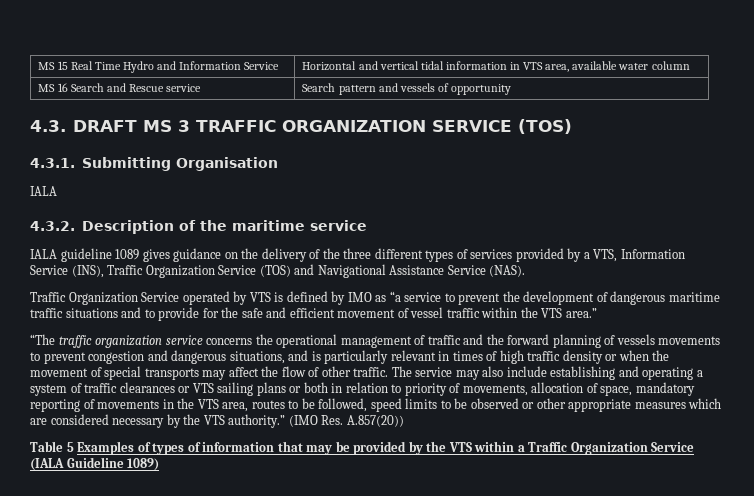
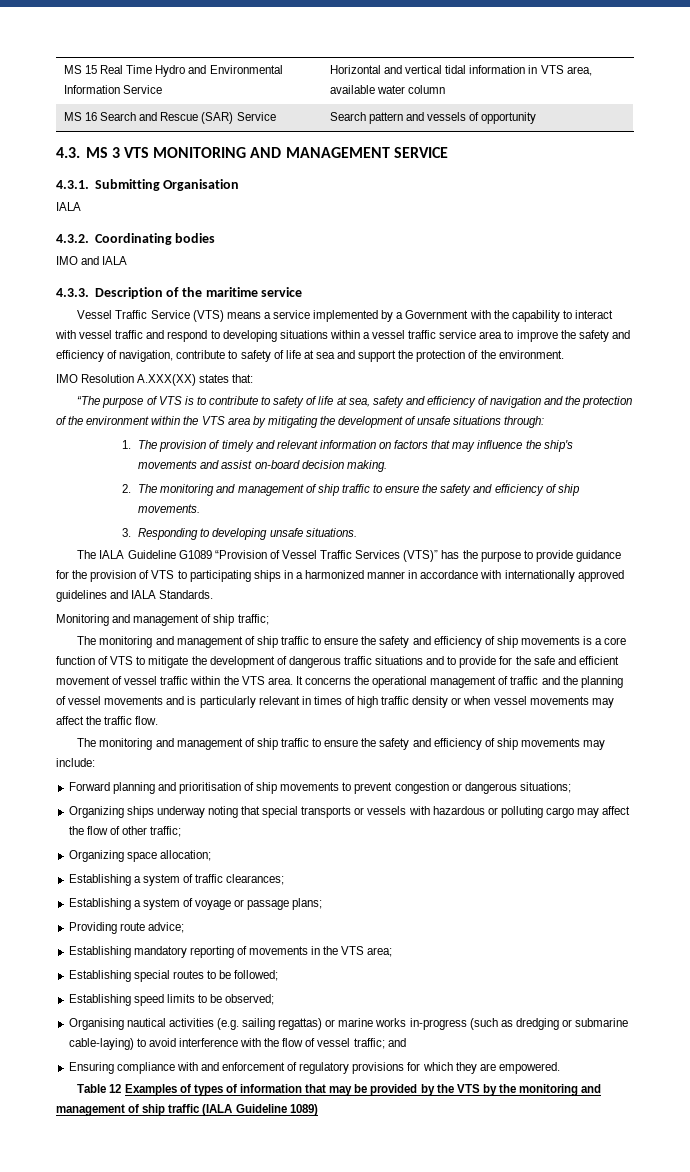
(177, 65) none -> [209,65,283,74] Environmental
[166,84,202,92] service -> [201,112,276,124] (SAR) Service
[72,120,137,132] DRAFT -> (80, 152) none
[195,120,427,132] TRAFFIC ORGANIZATION -> [124,147,390,158] VTS MONITORING AND MANAGEMENT
[518,119,573,134] (TOS) -> (448, 152) none
(75, 226) none -> [94,233,216,245] [56,256,128,265] [56,288,89,297] Coordinating bodies // IMO and IALA // 4.3.3.
[30,248,685,262] [30,264,526,278] [30,291,501,305] IALA guideline 1089 gives guidance on the delivery of the three different types of services provided by a VTS, Information Service (INS), Traffic Organization Service (TOS) and Navigational Assistance Service (NAS). // Traffic Organization Service operated by VTS is defined by IMO as “a service to prevent -> [77,310,613,322] [55,330,630,342] [56,350,564,362] [56,374,254,386] [77,396,633,408] [56,416,545,428] [121,440,573,452] [138,460,387,472] [121,484,580,496] [138,504,201,513] [121,528,357,540] [77,550,621,562] [56,570,624,582] [56,590,214,602] [56,614,269,626] [77,636,627,648] [56,656,189,668] Vessel Traffic Service (VTS) means a service implemented by a Government with the capability to interact with vessel traffic and respond to developing situations within a vessel traffic service area to improve the safety and efficiency of navigation, contribute to safety of life at sea and support the protection of the environment. // IMO Resolution A.XXX(XX) states that: // “The purpose of VTS is to contribute to safety of life at sea, safety and efficiency of navigation and the protection of the environment within the VTS area by mitigating the development of unsafe situations through: // 1. The provision of timely and relevant information on factors that may influence the ship's movements and assist on-board decision making. // 2. The monitoring and management of ship traffic to ensure the safety and efficiency of ship movements. // 3. Responding to developing unsafe situations. // The IALA Guideline G1089 “Provision of Vessel Traffic Services (VTS)” has the purpose to provide guidance for the provision of VTS to participating ships in a harmonized manner in accordance with internationally approved guidelines and IALA Standards. // Monitoring and management of ship traffic; // The monitoring and management of ship traffic to ensure the safety and efficiency of ship movements is a core function of VTS to mitigate
[668,292,720,302] maritime -> (341, 662) none
[565,308,597,318] [30,334,203,348] area.” // “The traffic organization service -> [267,676,303,685] area. It
[507,334,550,345] forward -> (578, 680) none
[616,334,721,345] [30,350,285,364] vessels movements to prevent congestion and dangerous situations, -> [68,696,164,705] vessel movements
[652,350,670,361] [30,366,199,380] the movement of special transports -> [493,696,614,708] [56,716,159,725] [77,738,606,750] [56,758,95,767] [68,782,571,794] [68,806,575,818] vessel movements may affect the traffic flow. // The monitoring and management of ship traffic to ensure the safety and efficiency of ship movements may include: // Forward planning and prioritisation of ship movements to prevent congestion or dangerous situations; // Organizing ships underway noting that special transports or vessels with hazardous or polluting cargo
[353,366,703,380] [30,382,633,396] traffic. The service may also include establishing and operating a system of traffic clearances or VTS sailing plans or both in relation to priority of movements, allocation of space, -> [150,826,182,837] [68,850,211,862] [68,874,285,886] [68,898,323,910] [68,922,184,934] [68,946,131,958] traffic; // Organizing space allocation; // Establishing a system of traffic clearances; // Establishing a system of voyage or passage plans; // Providing route advice; // Establishing
[222,402,249,412] area, -> [367,947,393,957] [68,970,170,982] area; // Establishing special
[318,398,368,412] followed, -> [234,970,279,981] [68,994,131,1006] followed; // Establishing
[470,398,722,412] [30,414,404,428] observed or other appropriate measures which are considered necessary by the VTS authority.” (IMO Res. A.857(20)) -> [225,994,275,1005] [68,1018,629,1030] [68,1038,406,1050] [68,1062,560,1074] observed; // Organising nautical activities (e.g. sailing regattas) or marine works in-progress (such as dredging or submarine cable-laying) to avoid interference with the flow of vessel traffic; and // Ensuring compliance with and enforcement of regulatory provisions for which they are empowered.
[66,442,74,452] 5 -> [109,1084,122,1093] 12
[474,441,695,455] within a Traffic Organization Service -> [482,1084,602,1096] [56,1104,201,1116] by the monitoring and management of ship traffic

